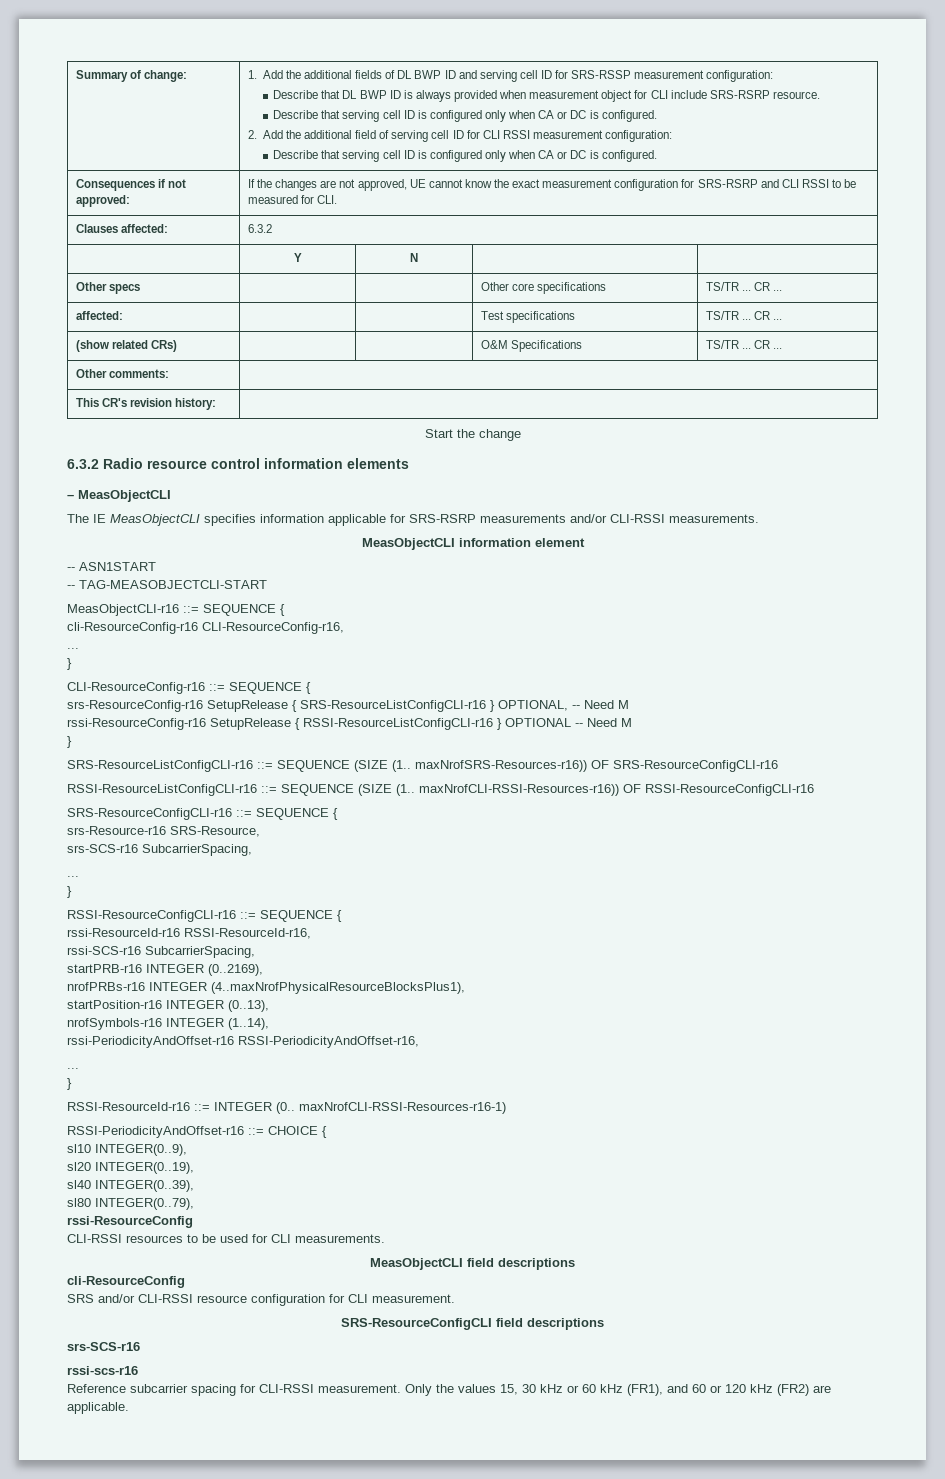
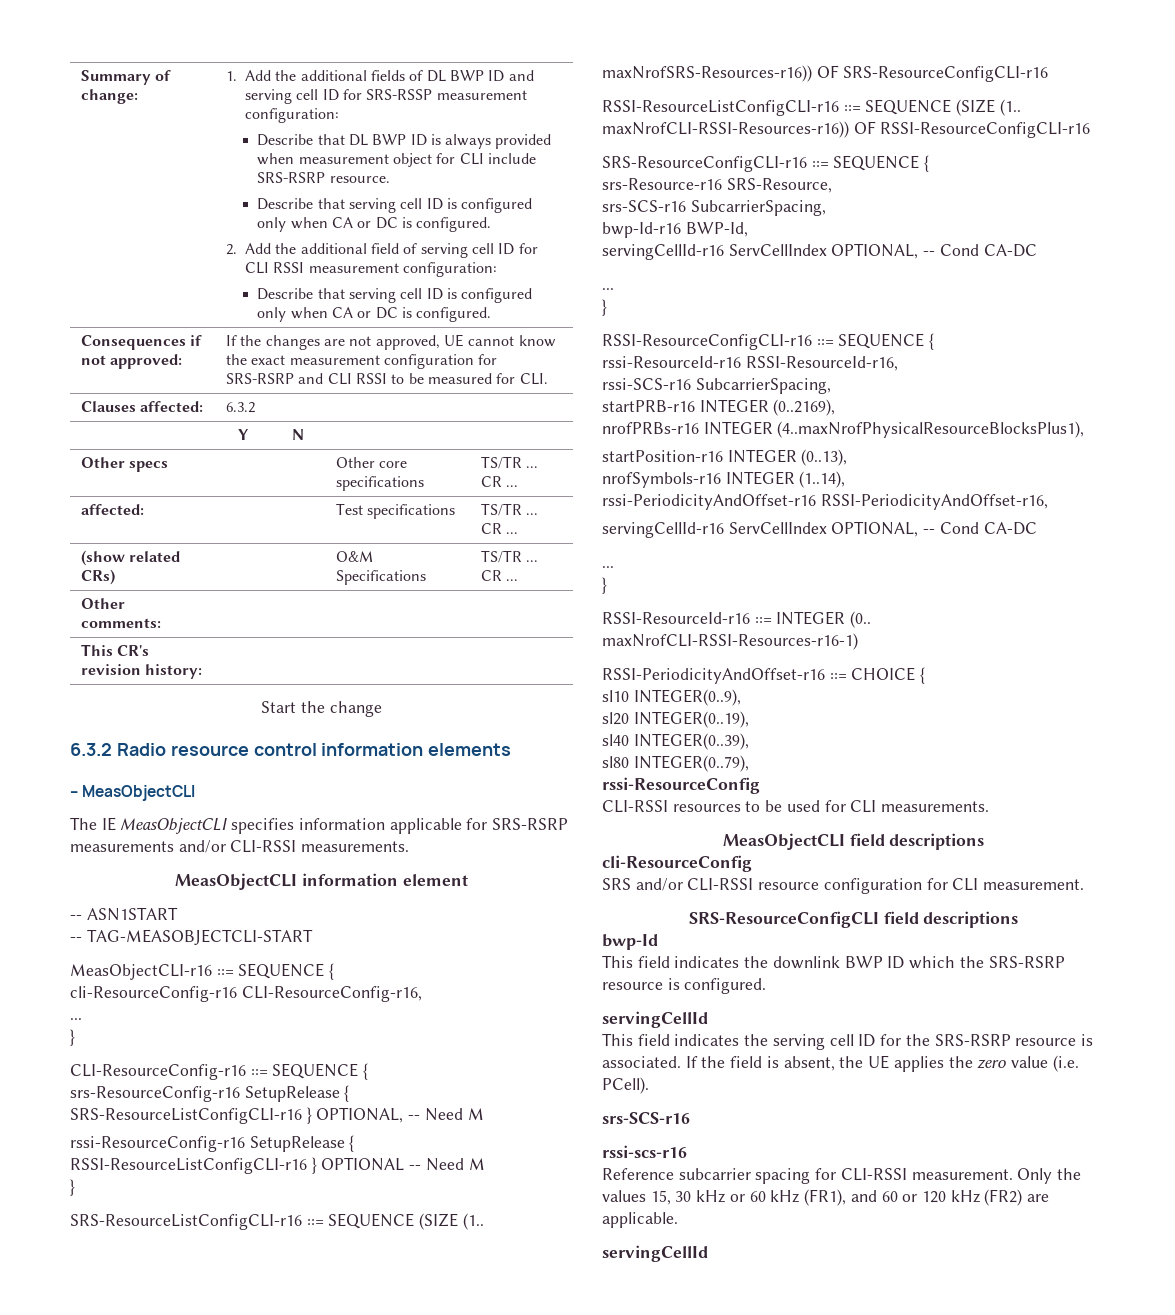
(252, 850) none -> [602,222,748,238] [602,243,1037,260] // bwp-Id-r16 BWP-Id, // servingCellId-r16 ServCellIndex OPTIONAL, -- Cond CA-DC
(419, 1042) none -> [602,521,1037,538] // servingCellId-r16 ServCellIndex OPTIONAL, -- Cond CA-DC
(604, 1324) none -> [602,934,658,950] [602,955,1065,969] [602,978,767,994] [602,1011,708,1028] [602,1033,1093,1050] [602,1055,1079,1072] [602,1077,649,1094] // bwp-Id // This field indicates the downlink BWP ID which the SRS-RSRP resource is configured. // servingCellId // This field indicates the serving cell ID for the SRS-RSRP resource is associated. If the field is absent, the UE applies the zero value (i.e. PCell).
(129, 1408) none -> [602,1245,708,1262] // servingCellId

